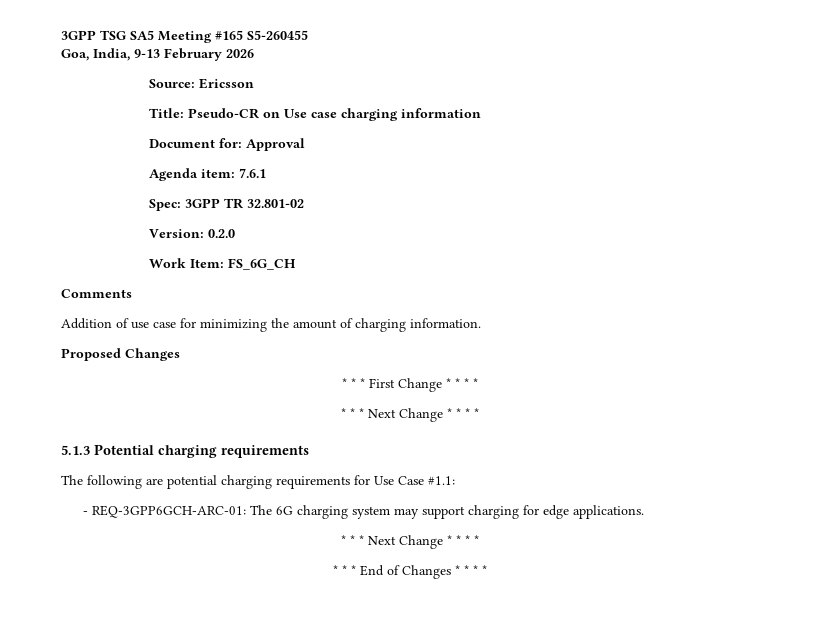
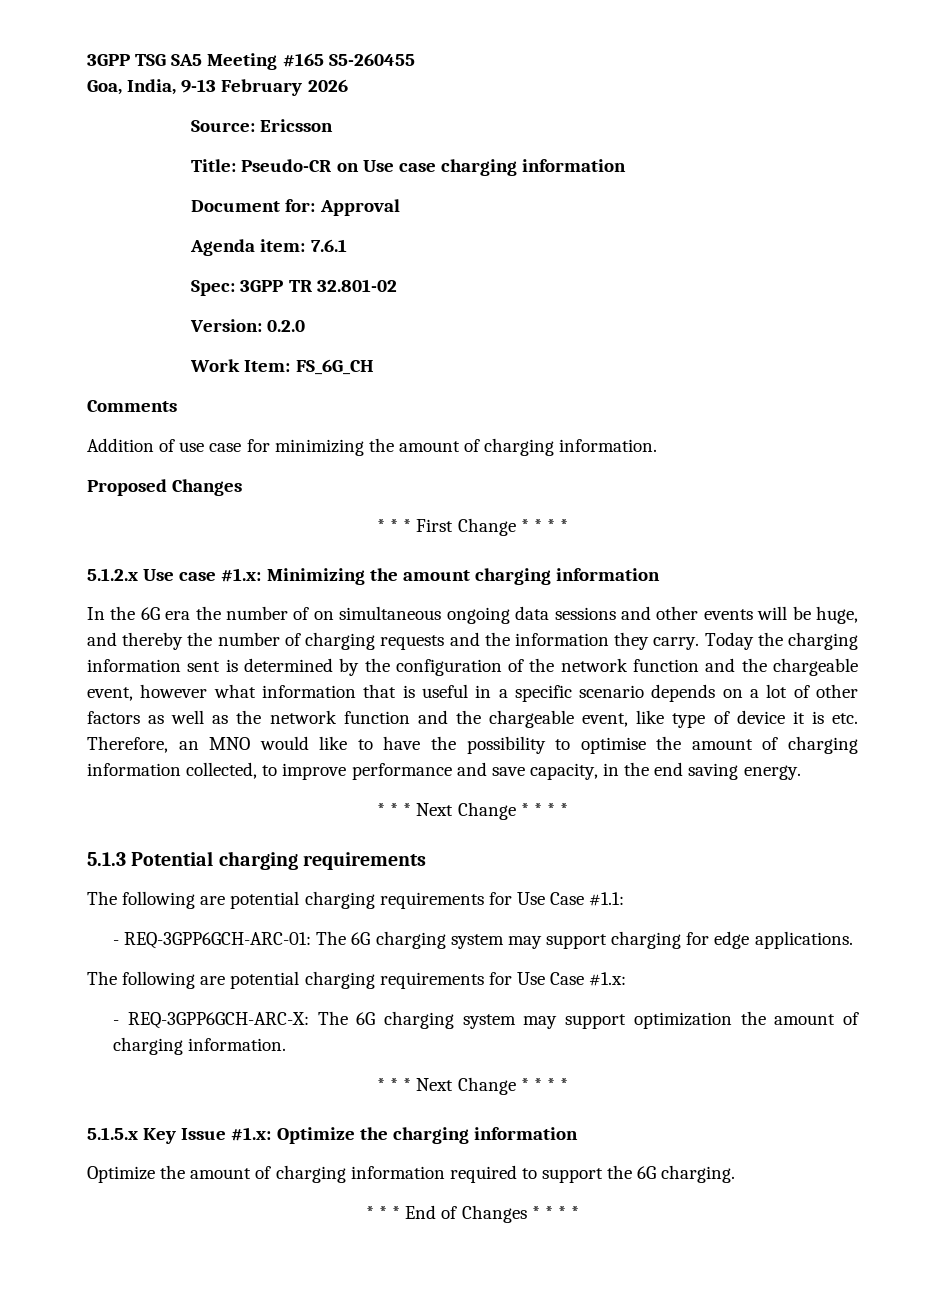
(478, 383) none -> [87,568,661,585] [87,606,858,624] [87,632,858,650] [87,658,858,676] [87,684,858,702] [87,710,859,728] [87,736,858,754] [87,762,801,780] // 5.1.2.x Use case #1.x: Minimizing the amount charging information // In the 6G era the number of on simultaneous ongoing data sessions and other events will be huge, and thereby the number of charging requests and the information they carry. Today the charging information sent is determined by the configuration of the network function and the chargeable event, however what information that is useful in a specific scenario depends on a lot of other factors as well as the network function and the chargeable event, like type of device it is etc. Therefore, an MNO would like to have the possibility to optimise the amount of charging information collected, to improve performance and save capacity, in the end saving energy.
[340,535,479,549] // * * * Next Change * * * * -> [87,971,627,989] [113,1011,860,1029] [113,1037,287,1055] [376,1077,569,1095] [87,1127,578,1144] [87,1165,736,1183] // The following are potential charging requirements for Use Case #1.x: // - REQ-3GPP6GCH-ARC-X: The 6G charging system may support optimization the amount of charging information. // * * * Next Change * * * * // 5.1.5.x Key Issue #1.x: Optimize the charging information // Optimize the amount of charging information required to support the 6G charging.

